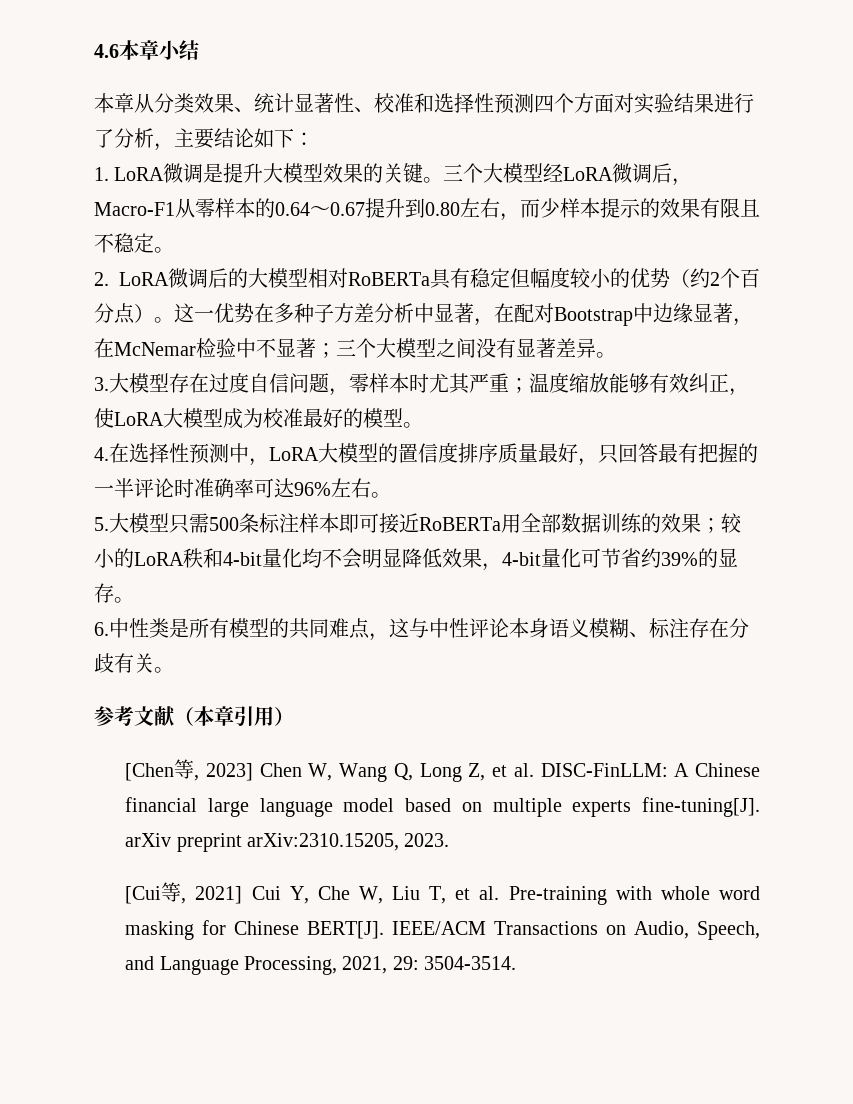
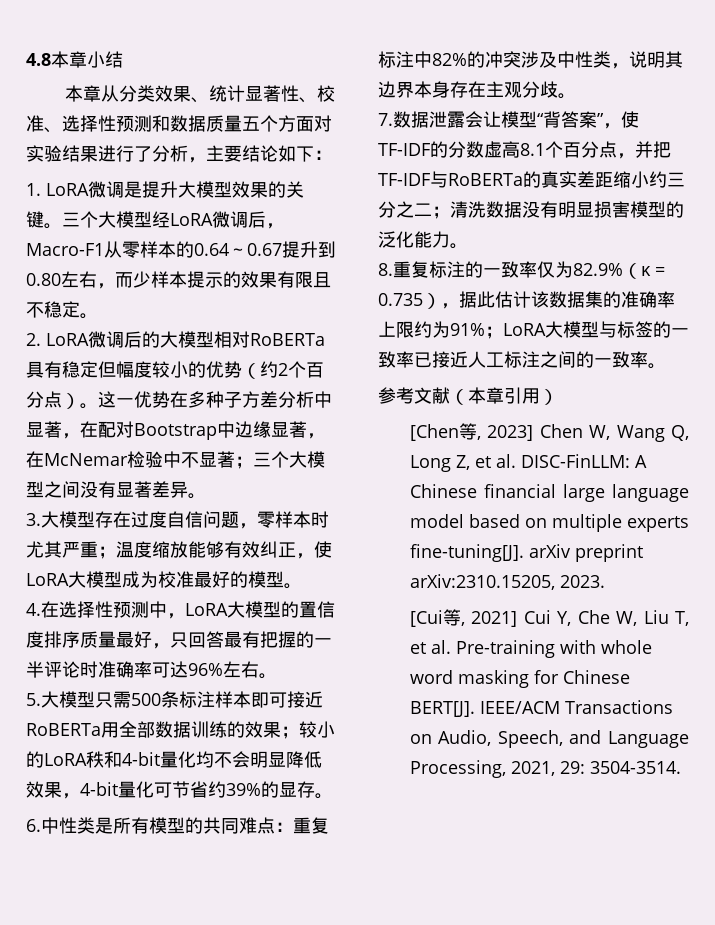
[94,44,119,58] 4.6 -> [26,53,51,66] 4.8
[414,93,554,114] 和选择性预测四 -> [44,115,260,133] 、选择性预测和数据质量五
[369,618,749,641] [94,653,154,673] ，这与中性评论本身语义模糊、标注存在分歧有关 -> [275,817,329,834] [378,51,683,69] [378,81,576,99] [378,111,639,129] [378,141,671,159] [378,171,685,188] [378,201,684,219] [378,231,468,249] [378,261,665,279] [378,291,675,309] [378,321,689,339] [378,351,648,368] ：重复标注中82%的冲突涉及中性类，说明其边界本身存在主观分歧。 // 7.数据泄露会让模型“背答案”，使TF-IDF的分数虚高8.1个百分点，并把TF-IDF与RoBERTa的真实差距缩小约三分之二；清洗数据没有明显损害模型的泛化能力。 // 8.重复标注的一致率仅为82.9%（κ = 0.735），据此估计该数据集的准确率上限约为91%；LoRA大模型与标签的一致率已接近人工标注之间的一致率

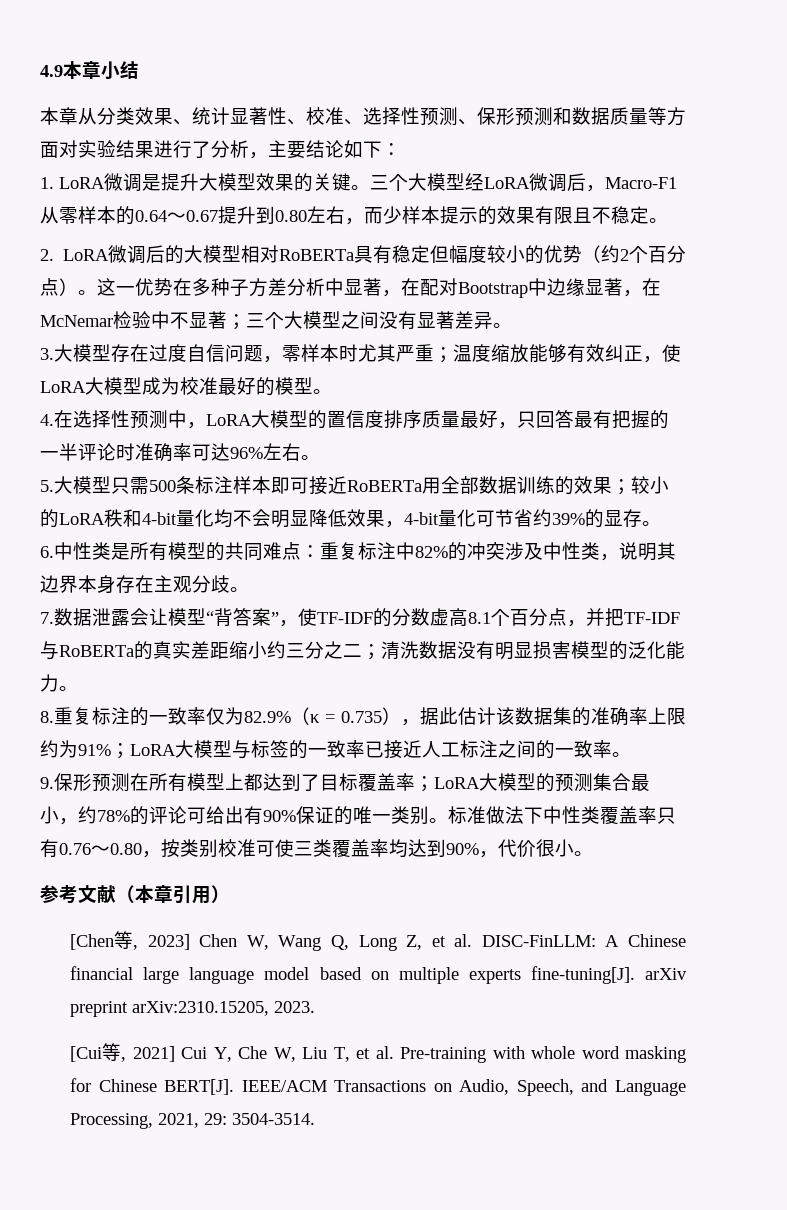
[26,53,51,66] 4.8 -> [40,65,63,77] 4.9
(152, 123) none -> [458,107,553,126] 、保形预测
[242,115,278,132] 五个 -> [648,107,667,125] 等
(666, 366) none -> [40,773,650,792] [40,806,676,825] [40,839,593,858] // 9.保形预测在所有模型上都达到了目标覆盖率；LoRA大模型的预测集合最小，约78%的评论可给出有90%保证的唯一类别。标准做法下中性类覆盖率只有0.76～0.80，按类别校准可使三类覆盖率均达到90%，代价很小。

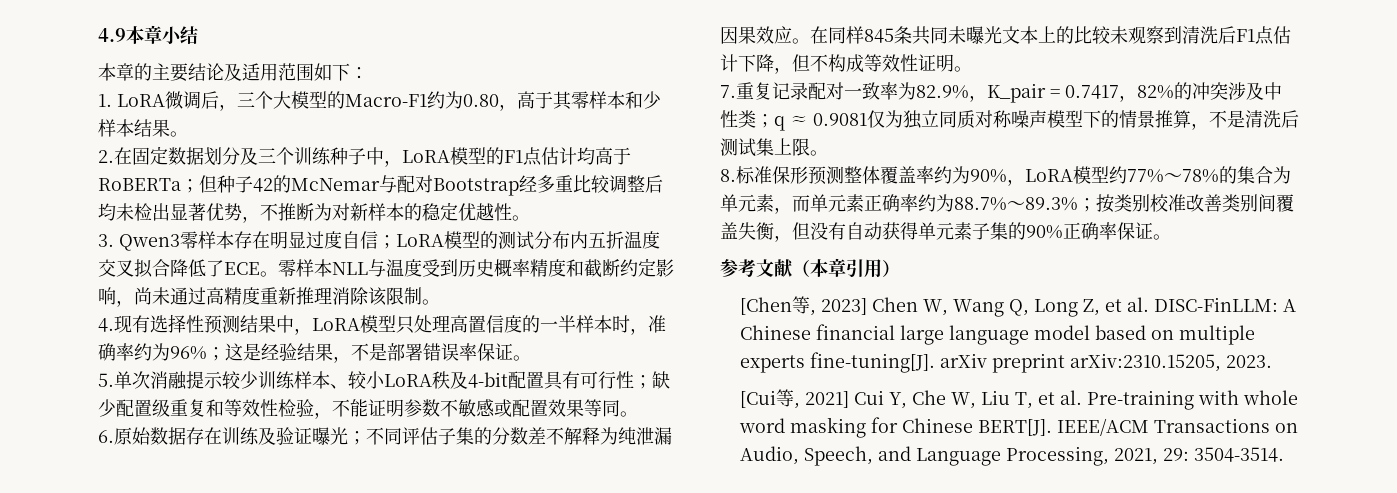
[78,107,686,126] [40,140,344,159] 从分类效果、统计显著性、校准、选择性预测、保形预测和数据质量等方面对实验结果进行了分析，主要结论 -> [134,63,314,82] 的主要结论及适用范围
[142,173,677,192] [40,206,668,225] [40,245,686,264] [40,278,661,298] [40,311,512,330] [40,344,681,363] [40,377,313,396] 是提升大模型效果的关键。三个大模型经LoRA微调后，Macro-F1从零样本的0.64～0.67提升到0.80左右，而少样本提示的效果有限且不稳定。 // 2. LoRA微调后的大模型相对RoBERTa具有稳定但幅度较小的优势（约2个百分点）。这一优势在多种子方差分析中显著，在配对Bootstrap中边缘显著，在McNemar检验中不显著；三个大模型之间没有显著差异。 // 3.大模型存在过度自信问题，零样本时尤其严重；温度缩放能够有效纠正，使LoRA大模型成为校准最好的模型 -> [201,91,661,111] [98,119,188,137] [98,146,631,167] [98,175,663,196] [98,202,530,223] [98,231,660,251] [98,258,674,278] [98,287,422,307] 后，三个大模型的Macro-F1约为0.80，高于其零样本和少样本结果。 // 2.在固定数据划分及三个训练种子中，LoRA模型的F1点估计均高于RoBERTa；但种子42的McNemar与配对Bootstrap经多重比较调整后均未检出显著优势，不推断为对新样本的稳定优越性。 // 3. Qwen3零样本存在明显过度自信；LoRA模型的测试分布内五折温度交叉拟合降低了ECE。零样本NLL与温度受到历史概率精度和截断约定影响，尚未通过高精度重新推理消除该限制
[54,410,669,429] [40,443,320,462] [40,476,669,495] [40,509,661,528] [40,542,415,561] 在选择性预测中，LoRA大模型的置信度排序质量最好，只回答最有把握的一半评论时准确率可达96%左右。 // 5.大模型只需500条标注样本即可接近RoBERTa用全部数据训练的效果；较小的LoRA秩和4-bit量化均不会明显降低效果，4-bit量化可节省约39%的显存。 // 6.中性类是所有模型的共同难点：重复标注中 -> [114,314,666,335] [98,343,531,363] [98,371,670,390] [98,399,638,419] [98,427,672,445] [720,26,1291,45] [720,54,972,74] [720,82,1137,103] 现有选择性预测结果中，LoRA模型只处理高置信度的一半样本时，准确率约为96%；这是经验结果，不是部署错误率保证。 // 5.单次消融提示较少训练样本、较小LoRA秩及4-bit配置具有可行性；缺少配置级重复和等效性检验，不能证明参数不敏感或配置效果等同。 // 6.原始数据存在训练及验证曝光；不同评估子集的分数差不解释为纯泄漏因果效应。在同样845条共同未曝光文本上的比较未观察到清洗后F1点估计下降，但不构成等效性证明。 // 7.重复记录配对一致率为82.9%，K_pair = 0.7417，
[600,542,676,561] [40,575,249,594] [40,608,680,627] [40,641,685,660] [40,674,78,692] [40,707,686,726] [40,740,631,759] [40,773,650,792] [40,806,676,825] [40,839,574,858] ，说明其边界本身存在主观分歧。 // 7.数据泄露会让模型“背答案”，使TF-IDF的分数虚高8.1个百分点，并把TF-IDF与RoBERTa的真实差距缩小约三分之二；清洗数据没有明显损害模型的泛化能力。 // 8.重复标注的一致率仅为82.9%（κ = 0.735），据此估计该数据集的准确率上限约为91%；LoRA大模型与标签的一致率已接近人工标注之间的一致率。 // 9.保形预测在所有模型上都达到了目标覆盖率；LoRA大模型的预测集合最小，约78%的评论可给出有90%保证的唯一类别。标准做法下中性类覆盖率只有0.76～0.80，按类别校准可使三类覆盖率均达到90%，代价很小 -> [756,110,1299,131] [720,138,828,157] [720,166,1291,186] [720,194,1294,214] [720,222,1153,242] ；q ≈ 0.9081仅为独立同质对称噪声模型下的情景推算，不是清洗后测试集上限。 // 8.标准保形预测整体覆盖率约为90%，LoRA模型约77%～78%的集合为单元素，而单元素正确率约为88.7%～89.3%；按类别校准改善类别间覆盖失衡，但没有自动获得单元素子集的90%正确率保证

